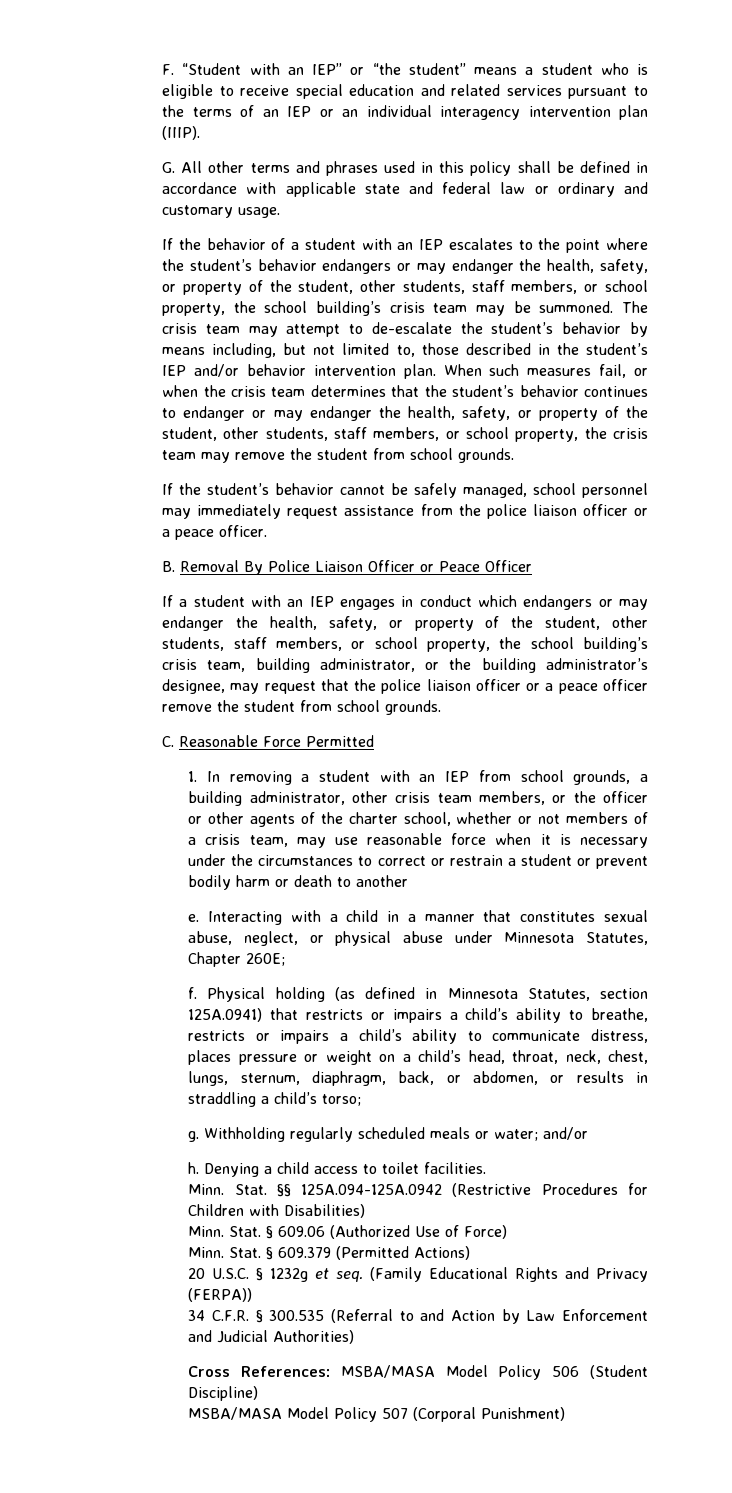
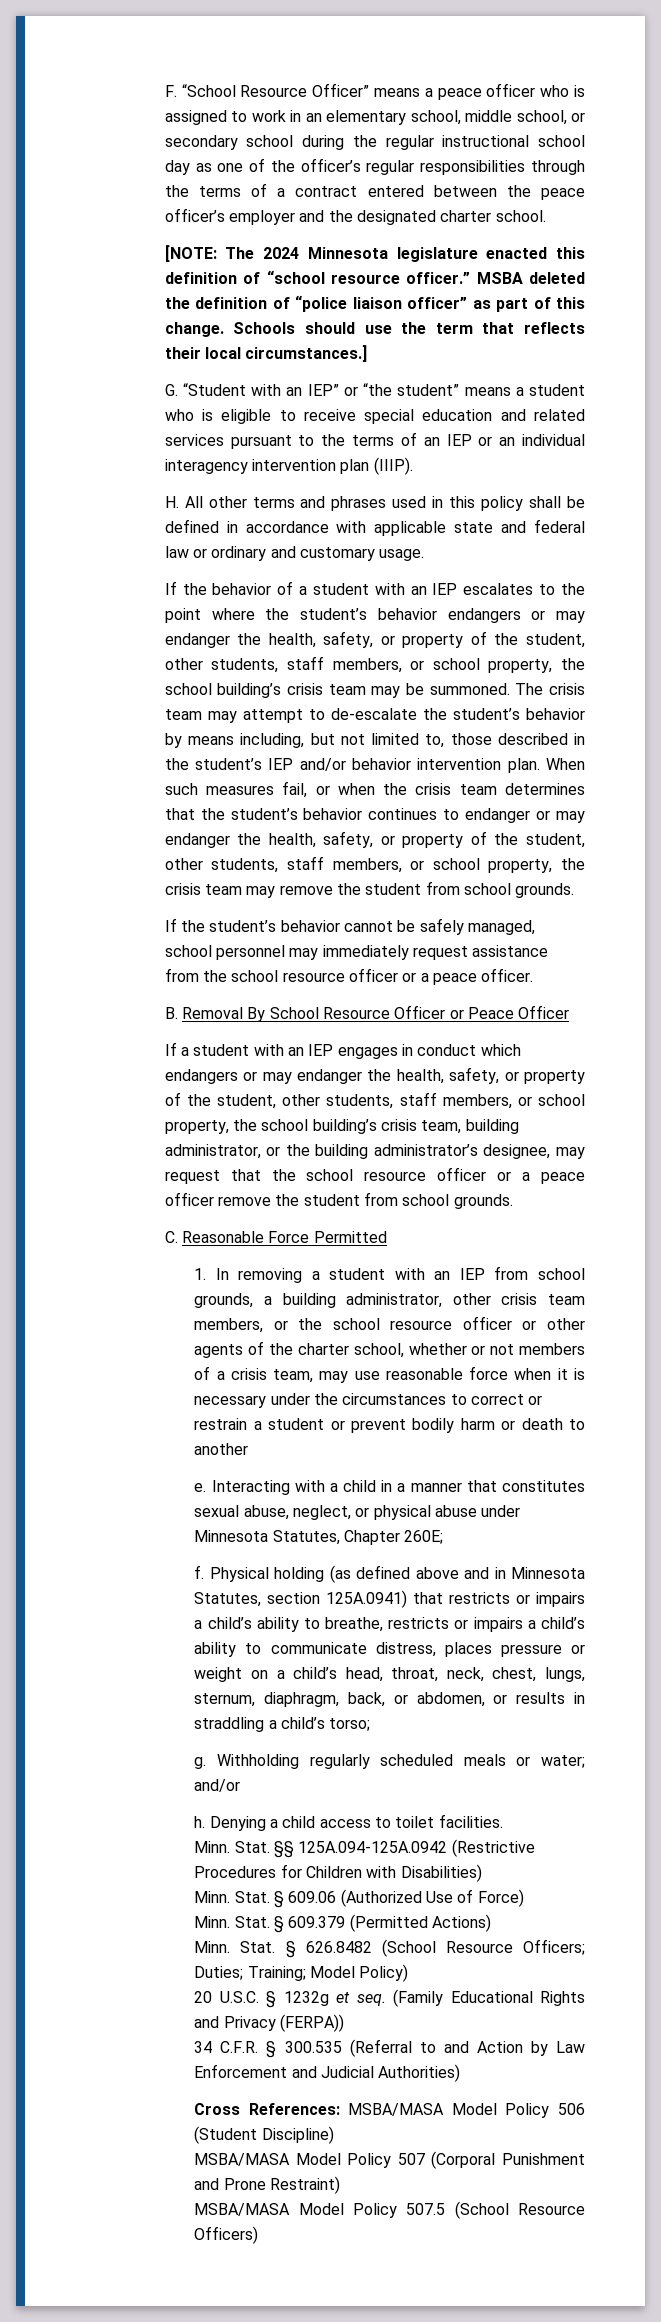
(175, 69) none -> [181,83,585,100] [164,110,586,125] [164,135,585,150] [164,158,585,175] [164,183,585,200] [164,208,546,225] [164,245,585,262] [164,270,585,284] [164,295,586,312] [164,322,585,337] [164,345,368,362] [164,384,178,396] “School Resource Officer” means a peace officer who is assigned to work in an elementary school, middle school, or secondary school during the regular instructional school day as one of the officer’s regular responsibilities through the terms of a contract entered between the peace officer’s employer and the designated charter school. // [NOTE: The 2024 Minnesota legislature enacted this definition of “school resource officer.” MSBA deleted the definition of “police liaison officer” as part of this change. Schools should use the term that reflects their local circumstances.] // G.
[162,162,176,173] G. -> [164,496,179,508] H.
[486,504,577,519] police liaison -> [231,970,345,982] school resource
[268,560,364,572] Police Liaison -> [269,1007,391,1019] School Resource
[381,679,471,694] police liaison -> [306,1169,427,1181] school resource
(596, 797) none -> [332,1318,453,1330] school resource
(416, 993) none -> [415,1567,490,1579] above and
(471, 1253) none -> [194,1939,585,1958] [194,1964,409,1982] // Minn. Stat. § 626.8482 (School Resource Officers; Duties; Training; Model Policy)
[481,1407,566,1421] Punishment) -> [502,2153,585,2165] [194,2176,340,2194] [194,2201,585,2219] [194,2226,259,2244] Punishment and Prone Restraint) // MSBA/MASA Model Policy 507.5 (School Resource Officers)

